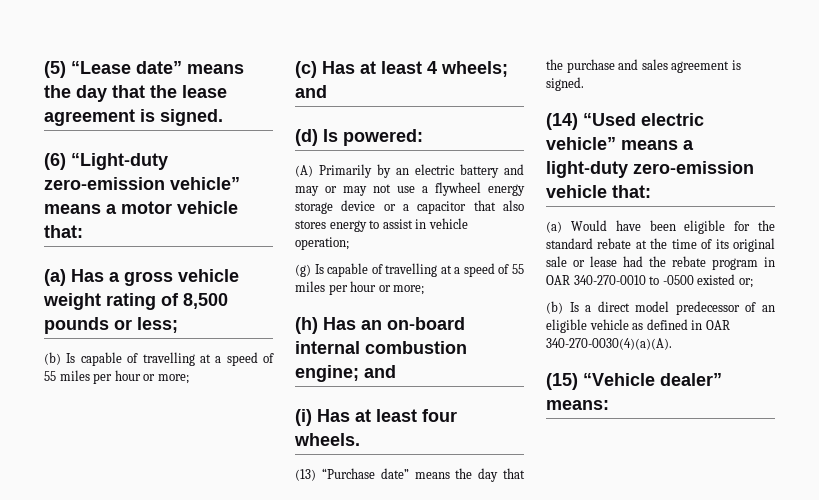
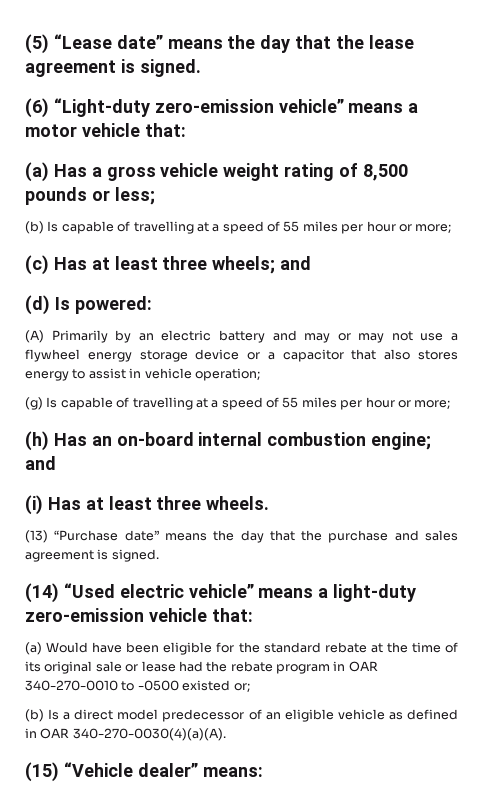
[427,61,437,74] 4 -> [162,256,208,270] three
[422,409,457,422] four -> [156,496,202,510] three

